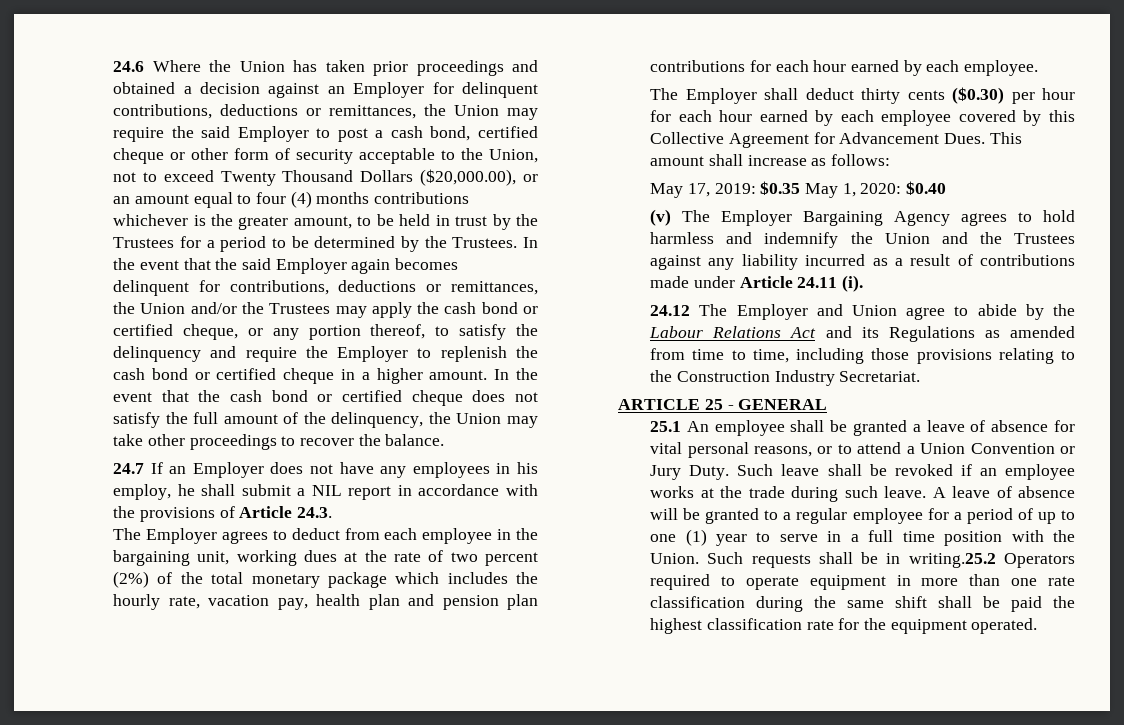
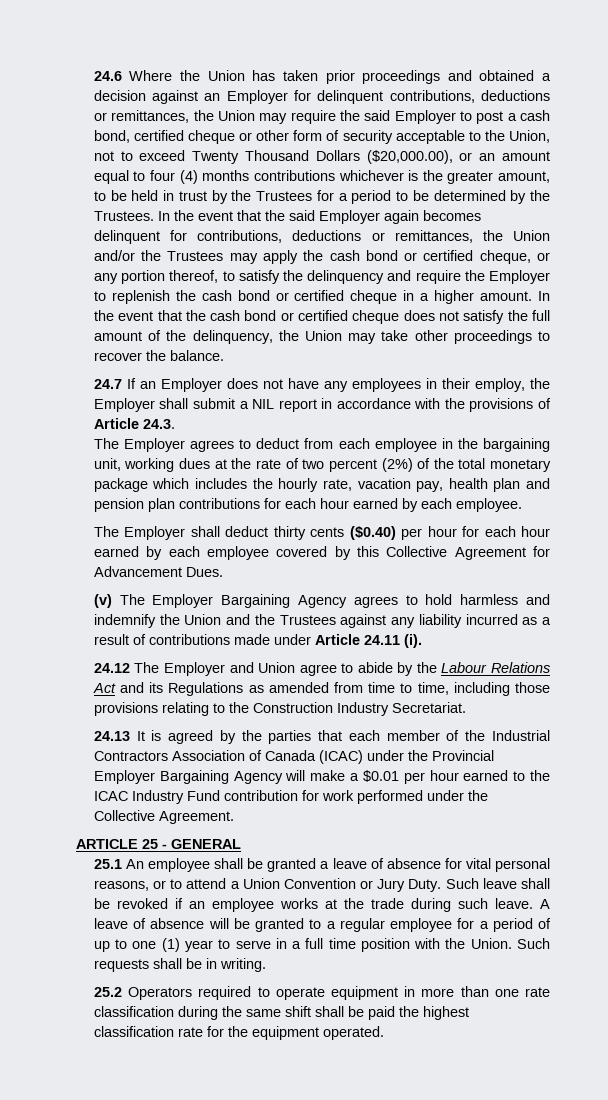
[517,462,538,474] [113,484,195,500] his employ, he -> [441,378,550,392] [93,398,155,412] their employ, the Employer
[952,87,1005,104] ($0.30) -> [349,526,396,540] ($0.40)
[989,132,1022,144] [650,154,891,166] [650,181,947,198] This amount shall increase as follows: // May 17, 2019: $0.35 May 1, 2020: $0.40 -> (223, 572) none
(921, 376) none -> [93,730,550,744] [93,750,494,764] [93,770,550,784] [93,790,488,804] [93,810,234,824] // 24.13 It is agreed by the parties that each member of the Industrial Contractors Association of Canada (ICAC) under the Provincial Employer Bargaining Agency will make a $0.01 per hour earned to the ICAC Industry Fund contribution for work performed under the Collective Agreement.
[908,553,996,568] writing.25.2 -> [219,958,266,972] [93,987,122,997] writing. // 25.2

